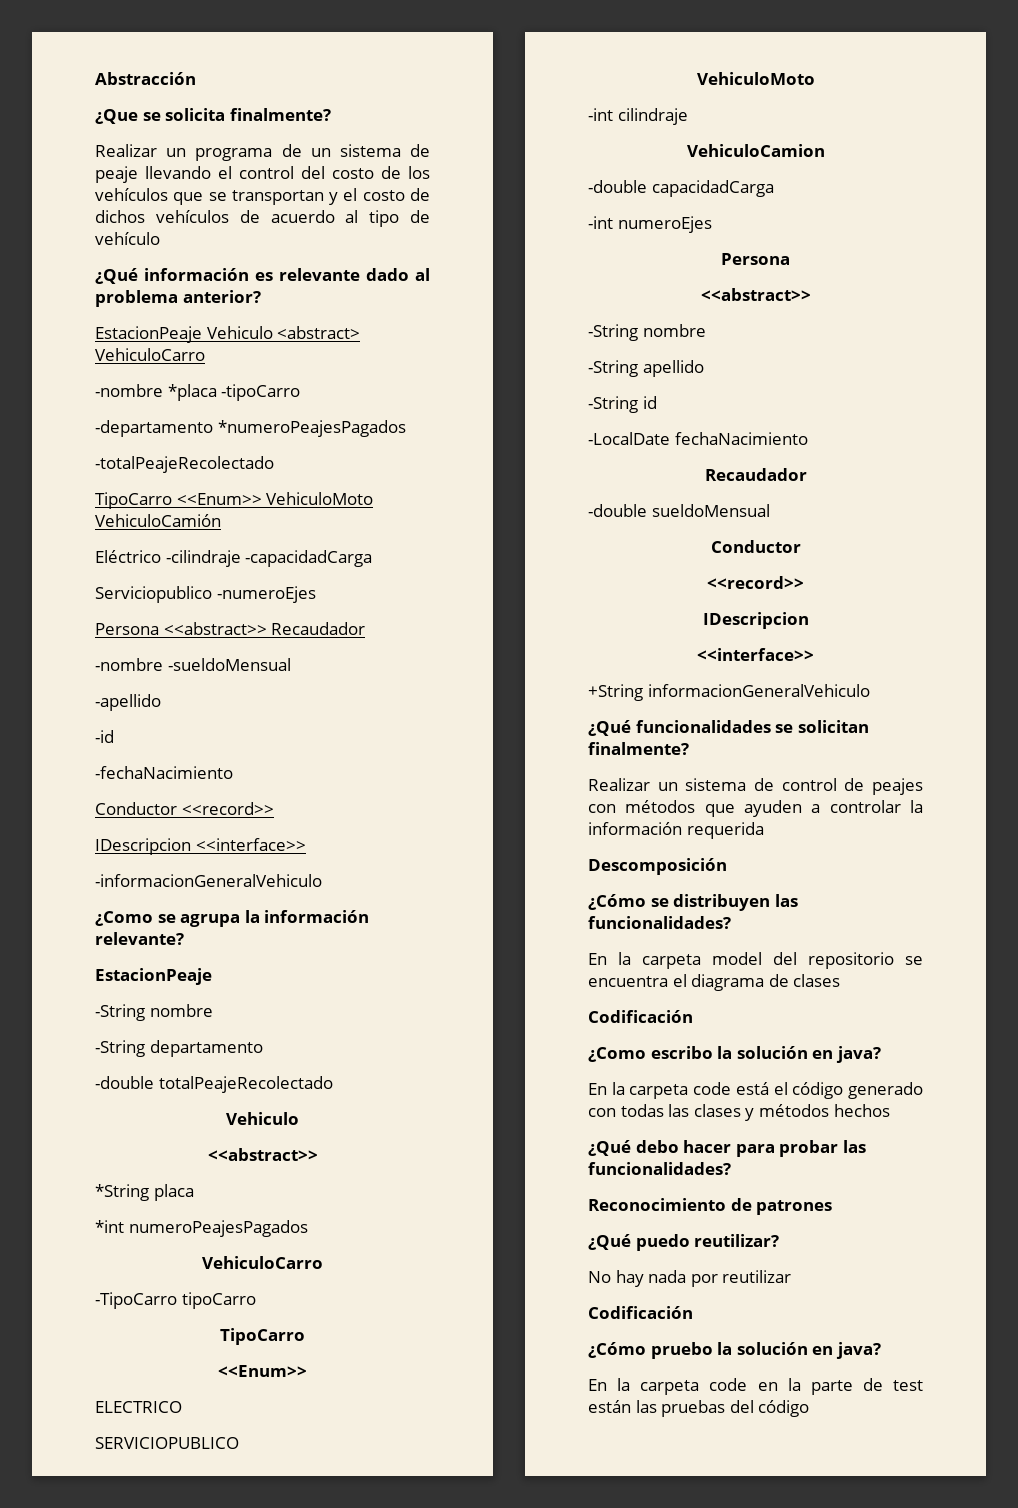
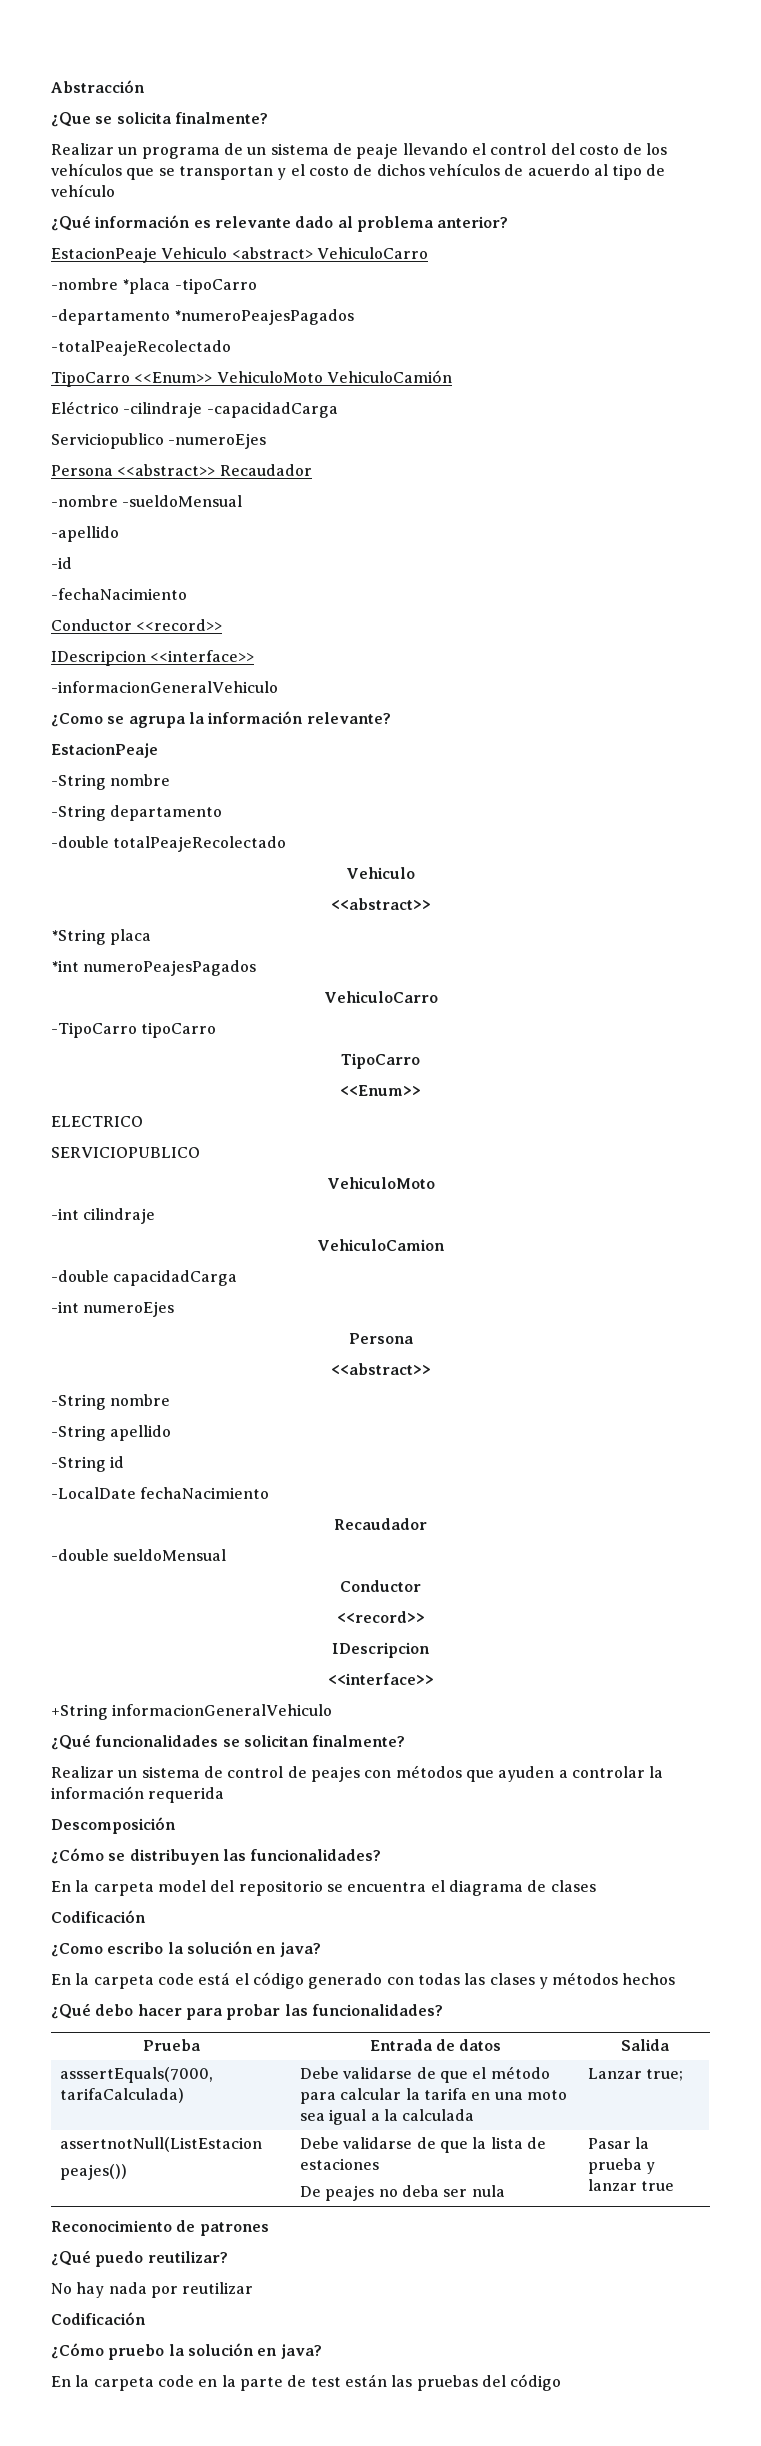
(731, 1168) none -> [143,2039,201,2051] [369,2039,502,2051] [620,2039,670,2051] [60,2067,214,2083] [60,2088,185,2103] [300,2066,550,2083] [300,2088,568,2104] [300,2109,475,2125] [588,2068,684,2081] [60,2137,263,2152] [60,2164,128,2180] [300,2137,547,2153] [300,2158,380,2170] [300,2185,505,2201] [588,2137,650,2149] [588,2158,656,2174] [588,2179,675,2191] // Prueba | Entrada de datos | Salida // asssertEquals(7000, tarifaCalculada) | Debe validarse de que el método para calcular la tarifa en una moto sea igual a la calculada | Lanzar true; // assertnotNull(ListEstacion // peajes()) | Debe validarse de que la lista de estaciones // De peajes no deba ser nula | Pasar la prueba y lanzar true

